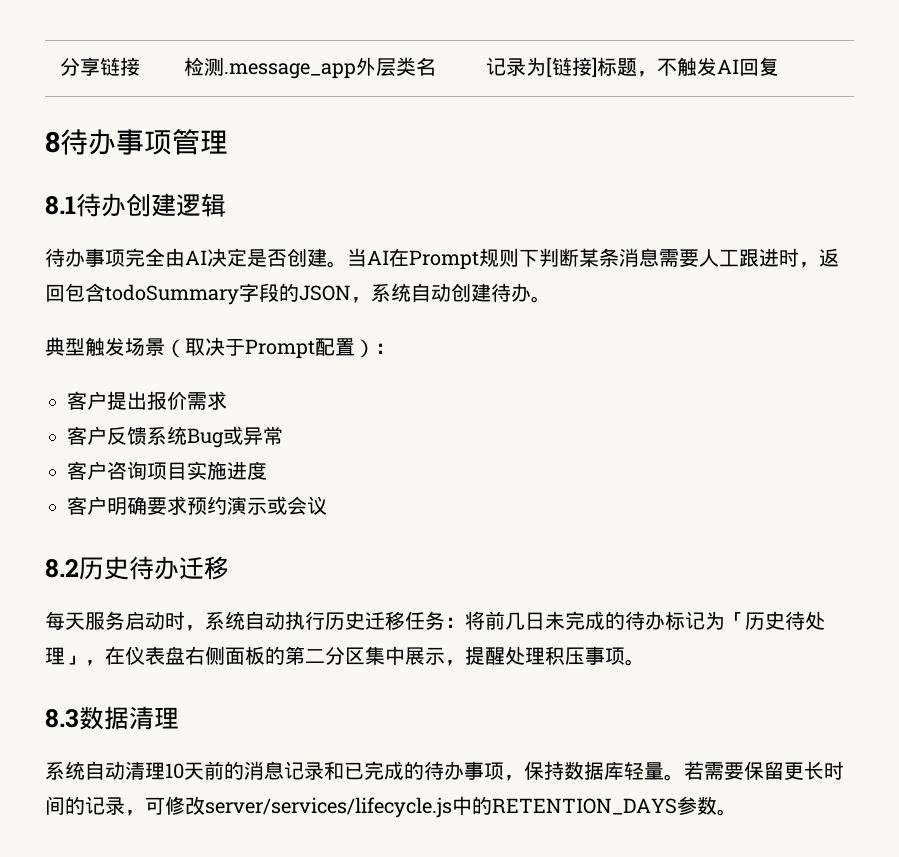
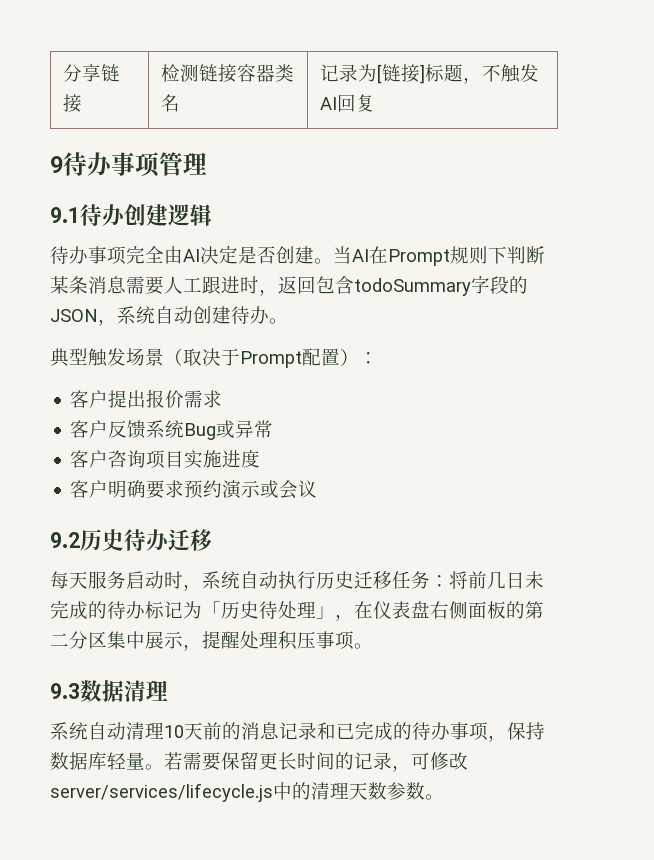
[223,57,396,79] .message_app外层 -> [199,64,276,83] 链接容器
[45,131,60,153] 8 -> [50,156,63,173] 9
[45,195,76,215] 8.1 -> [50,207,80,223] 9.1
[45,558,79,578] 8.2 -> [50,532,80,548] 9.2
[45,708,79,728] 8.3 -> [50,683,80,699] 9.3
[492,798,677,815] RETENTION_DAYS -> [311,782,387,800] 清理天数

